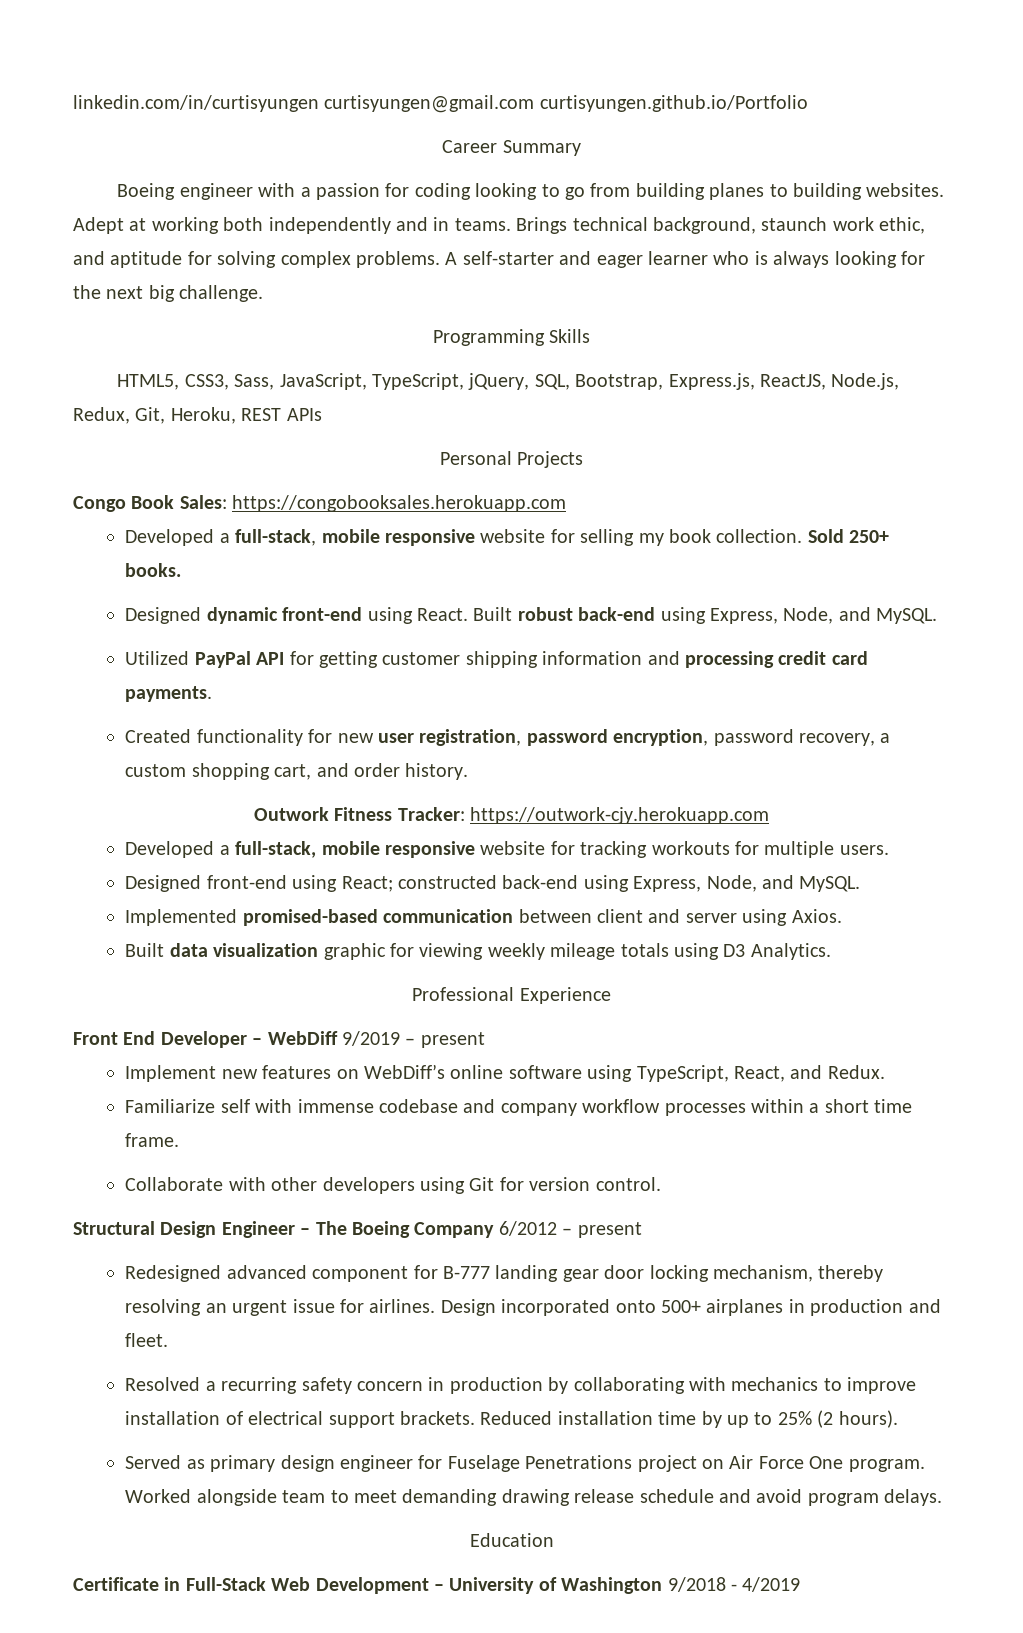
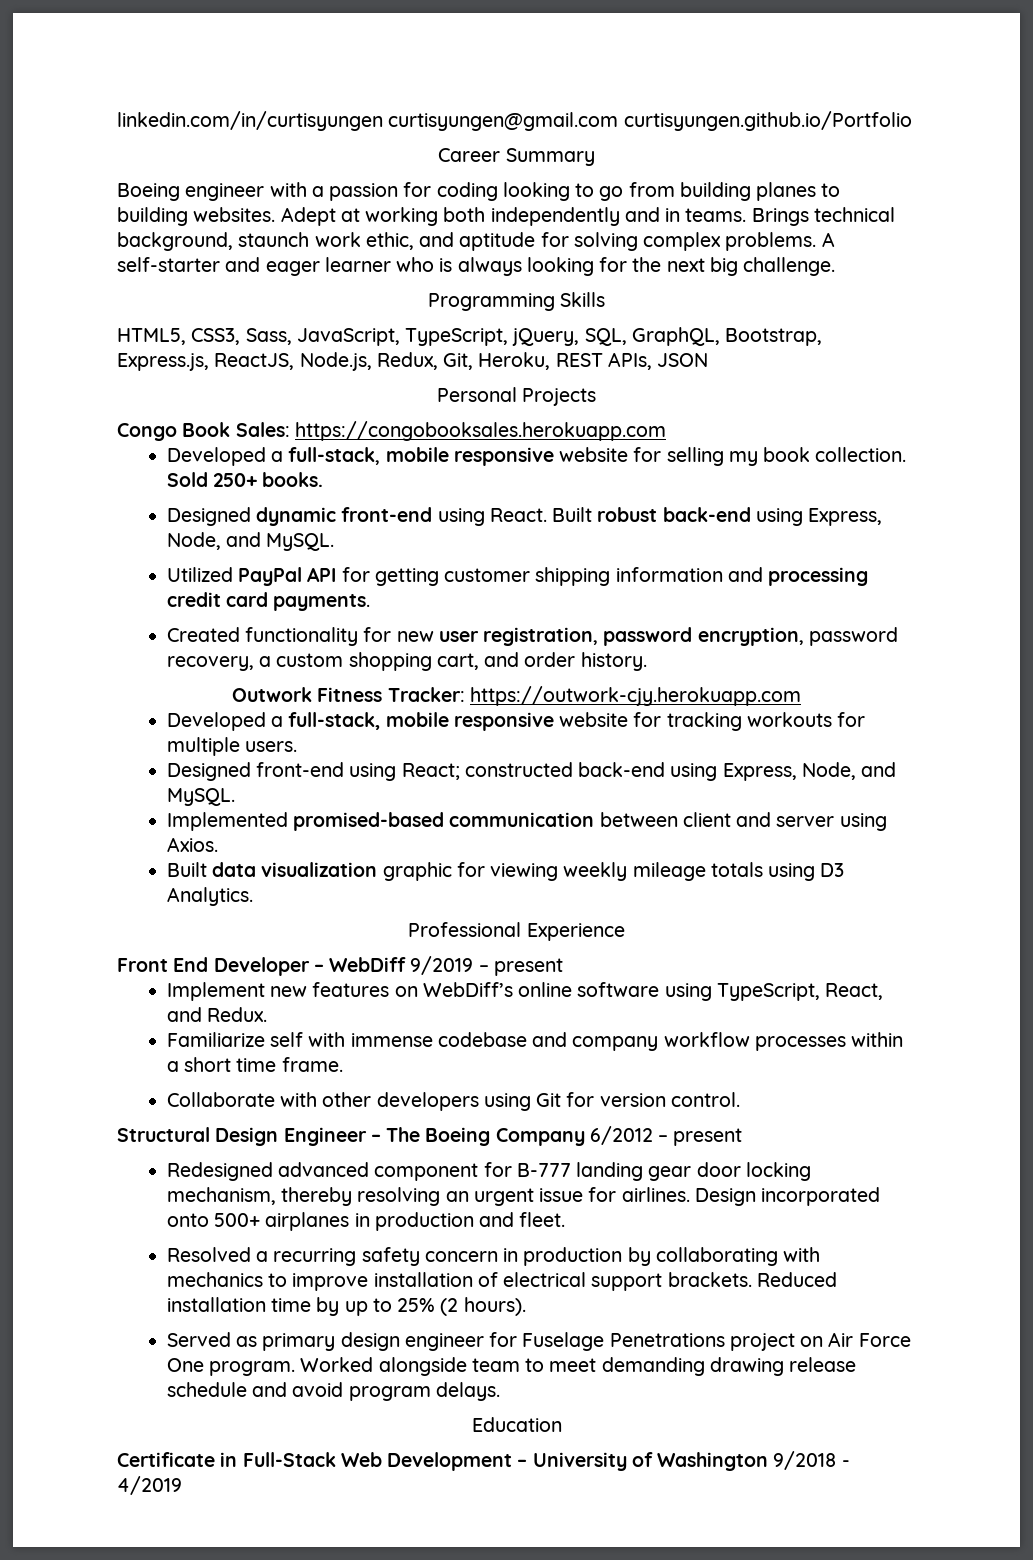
(570, 382) none -> [631,327,720,346] GraphQL,
[286,408,322,421] APIs -> [607,352,709,370] APIs, JSON

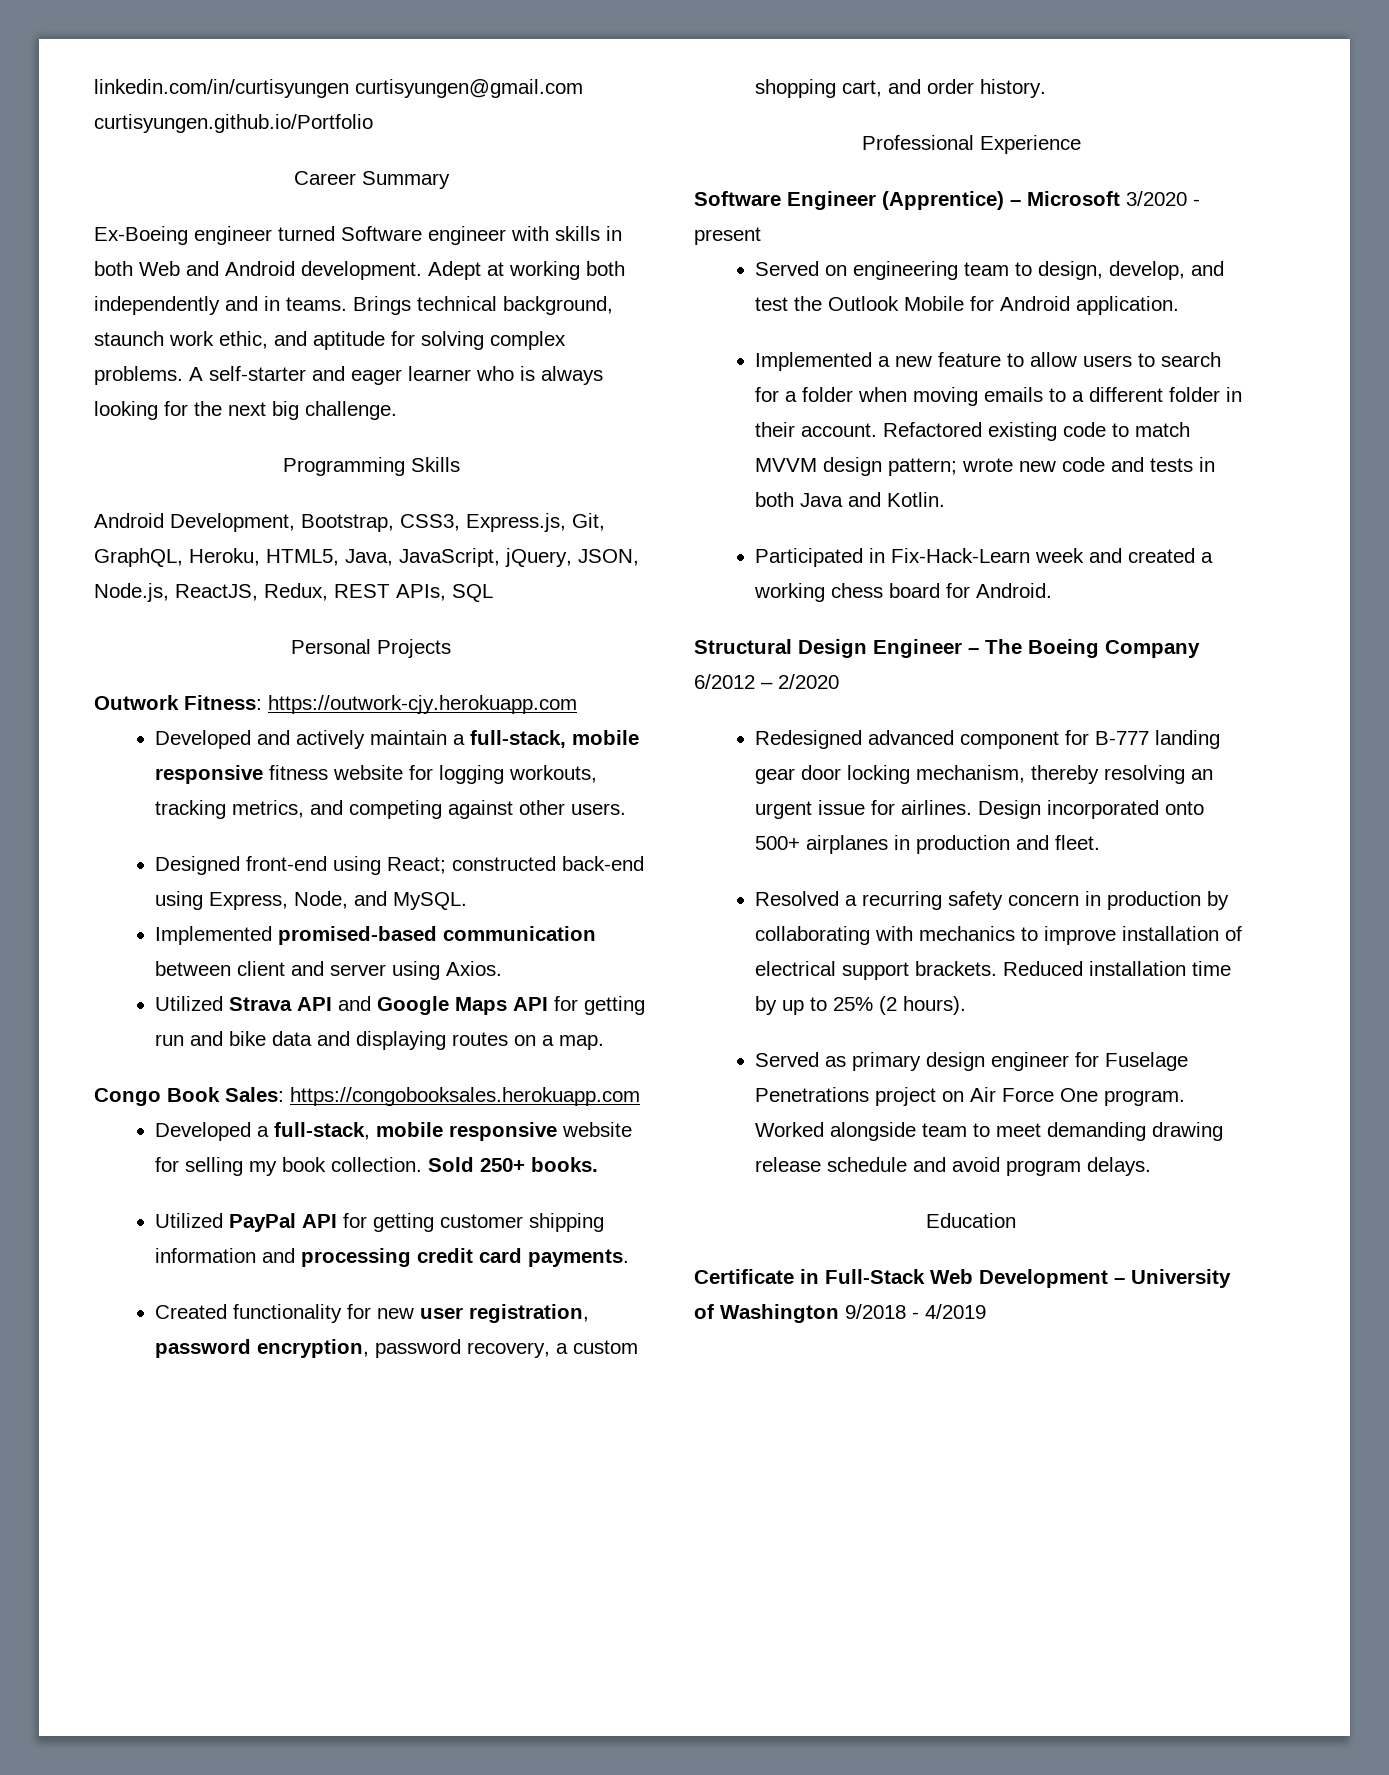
[117,182,841,201] [117,207,276,226] Boeing engineer with a passion for coding looking to go from building planes to building websites. -> [94,226,622,245] [94,261,422,280] Ex-Boeing engineer turned Software engineer with skills in both Web and Android development.
[117,327,823,346] [117,352,551,371] HTML5, CSS3, Sass, JavaScript, TypeScript, jQuery, SQL, GraphQL, Bootstrap, Express.js, ReactJS, Node.js, Redux, Git, Heroku, -> [94,513,605,532] [94,548,639,567] [94,583,328,602] Android Development, Bootstrap, CSS3, Express.js, Git, GraphQL, Heroku, HTML5, Java, JavaScript, jQuery, JSON, Node.js, ReactJS, Redux,
[657,353,709,367] JSON -> [452,584,493,602] SQL
(597, 397) none -> [94,695,577,714] [155,730,640,749] [155,765,598,784] [155,800,627,819] [155,856,645,875] [155,891,468,910] [155,926,597,945] [155,961,503,980] [155,996,646,1015] [155,1031,605,1050] // Outwork Fitness: https://outwork-cjy.herokuapp.com // Developed and actively maintain a full-stack, mobile responsive fitness website for logging workouts, tracking metrics, and competing against other users. // Designed front-end using React; constructed back-end using Express, Node, and MySQL. // Implemented promised-based communication between client and server using Axios. // Utilized Strava API and Google Maps API for getting run and bike data and displaying routes on a map.
[166,507,883,526] [166,532,335,551] // Designed dynamic front-end using React. Built robust back-end using Express, Node, and MySQL. -> (599, 1164) none
[232,686,801,706] [166,712,866,731] [166,737,298,756] [166,762,897,781] [166,788,235,806] [166,812,887,831] [166,837,218,852] [166,862,845,881] [166,887,253,906] [408,922,625,941] [117,956,563,976] [166,982,884,1001] [166,1007,268,1022] [166,1032,904,1051] [166,1057,343,1072] [166,1092,740,1111] Outwork Fitness Tracker: https://outwork-cjy.herokuapp.com // Developed a full-stack, mobile responsive website for tracking workouts for multiple users. // Designed front-end using React; constructed back-end using Express, Node, and MySQL. // Implemented promised-based communication between client and server using Axios. // Built data visualization graphic for viewing weekly mileage totals using D3 Analytics. // Professional Experience // Front End Developer – WebDiff 9/2019 – present // Implement new features on WebDiff’s online software using TypeScript, React, and Redux. // Familiarize self with immense codebase and company workflow processes within a short time frame. // Collaborate with other developers using Git for version control. -> [861,135,1081,154] [694,191,1200,210] [694,227,761,245] [755,261,1225,280] [755,296,1180,315] [755,352,1222,371] [755,387,1243,406] [755,422,1191,441] [755,457,1216,476] [755,492,946,507] [755,548,1214,567] [754,583,1053,602] Professional Experience // Software Engineer (Apprentice) – Microsoft 3/2020 - present // Served on engineering team to design, develop, and test the Outlook Mobile for Android application. // Implemented a new feature to allow users to search for a folder when moving emails to a different folder in their account. Refactored existing code to match MVVM design pattern; wrote new code and tests in both Java and Kotlin. // Participated in Fix-Hack-Learn week and created a working chess board for Android.
[673,1128,743,1146] present -> [778,674,839,689] 2/2020

